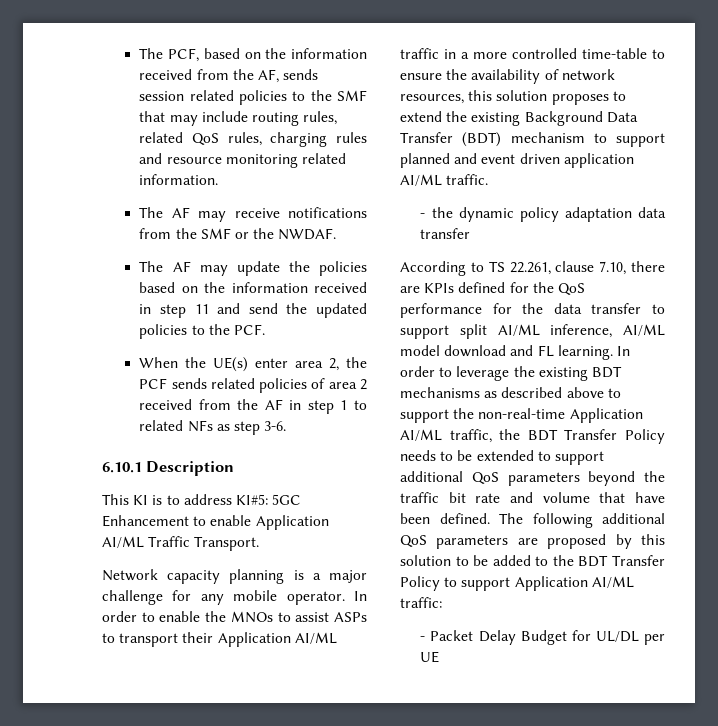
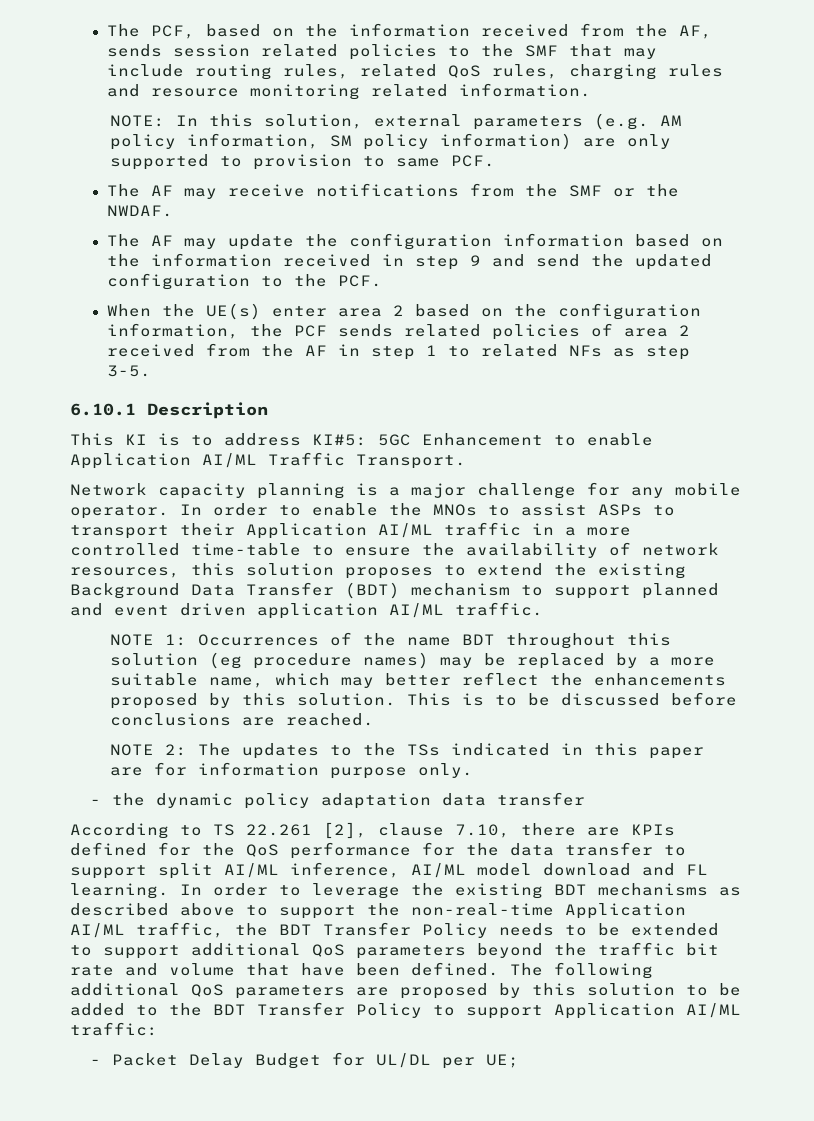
(219, 179) none -> [110,113,683,130] [110,133,672,150] [110,154,496,170] // NOTE: In this solution, external parameters (e.g. AM policy information, SM policy information) are only supported to provision to same PCF.
[319,261,367,276] policies -> [348,233,624,250] configuration information
[194,304,209,314] 11 -> [469,255,481,266] 9
[139,324,188,339] policies -> [106,273,250,290] configuration
[329,358,340,371] 2, -> [392,303,701,320] [106,323,239,339] 2 based on the configuration information,
[264,421,287,431] 3-6. -> [106,365,151,377] 3-5.
(489, 179) none -> [110,632,672,649] [110,652,716,669] [110,672,727,688] [110,692,738,709] [110,713,375,726] [110,743,705,759] [110,762,474,779] // NOTE 1: Occurrences of the name BDT throughout this solution (eg procedure names) may be replaced by a more suitable name, which may better reflect the enhancements proposed by this solution. This is to be discussed before conclusions are reached. // NOTE 2: The updates to the TSs indicated in this paper are for information purpose only.
[509,262,551,275] 22.261, -> [246,822,367,839] 22.261 [2],
[420,651,440,663] UE -> [486,1054,520,1068] UE;

